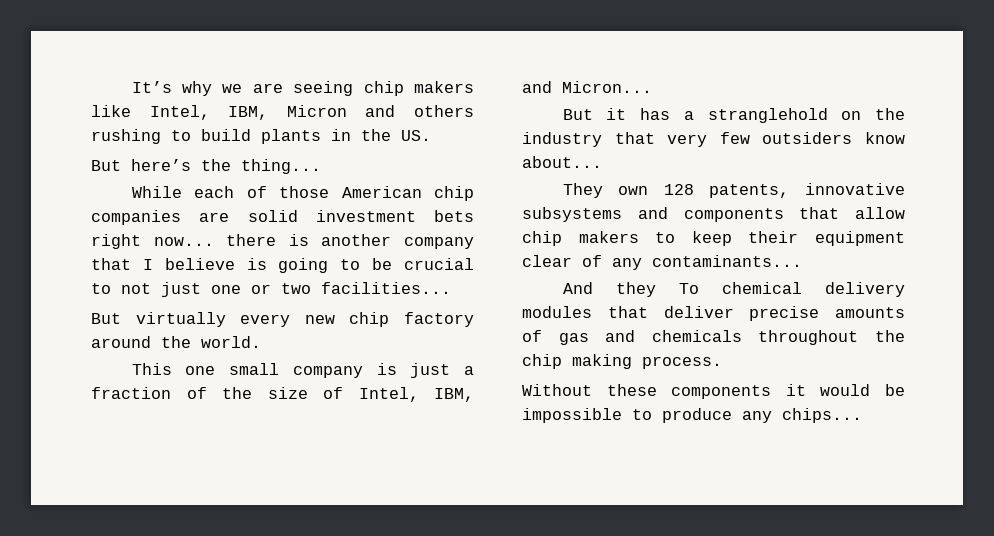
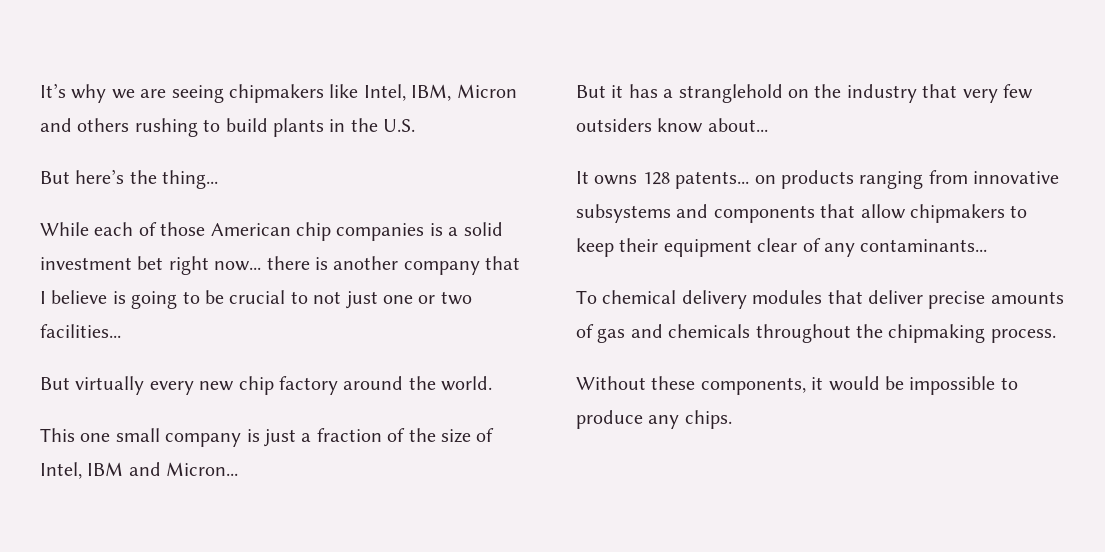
[363,81,474,96] chip makers -> [229,84,324,103] chipmakers
[401,130,431,141] US. -> [383,119,416,132] U.S.
[199,212,230,222] are -> [429,223,459,236] is a
[434,210,474,222] bets -> [137,256,164,270] bet
[434,388,474,402] IBM, -> [87,462,124,476] IBM
[562,183,790,198] They own 128 patents, -> [576,170,968,189] It owns 128 patents... on products ranging from
[522,231,639,246] chip makers -> [910,204,1005,223] chipmakers
[562,282,656,297] And they -> (988, 245) none
[522,354,632,369] chip making -> [888,324,986,343] chipmaking
[671,385,772,399] components -> [700,377,806,395] components,
[782,408,862,423] chips... -> [684,410,732,429] chips.

